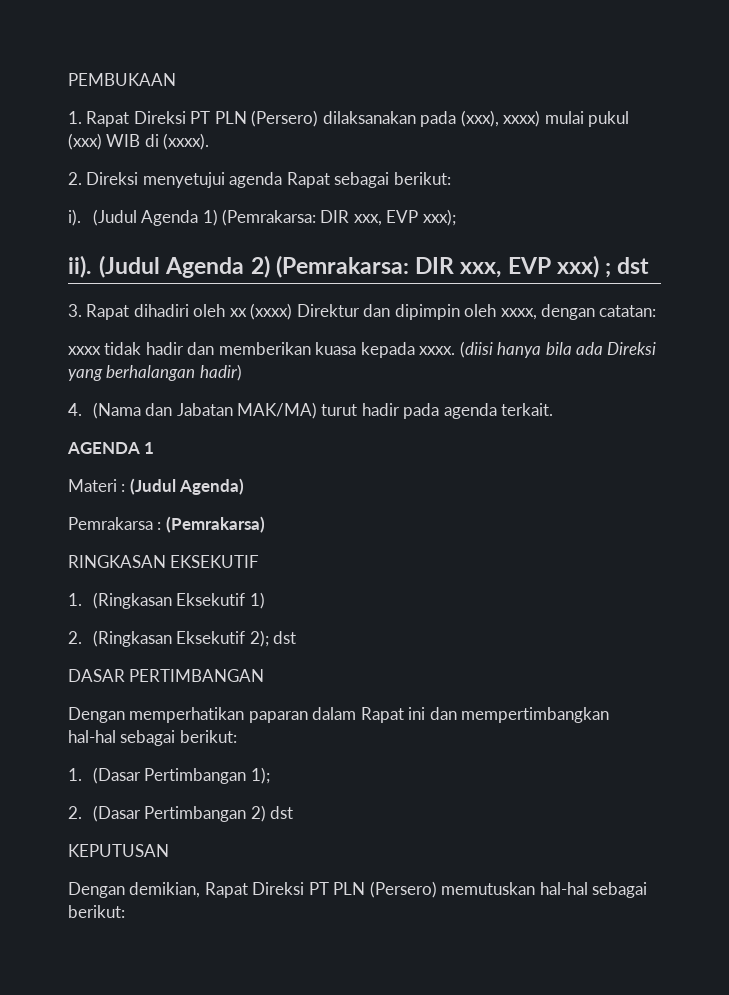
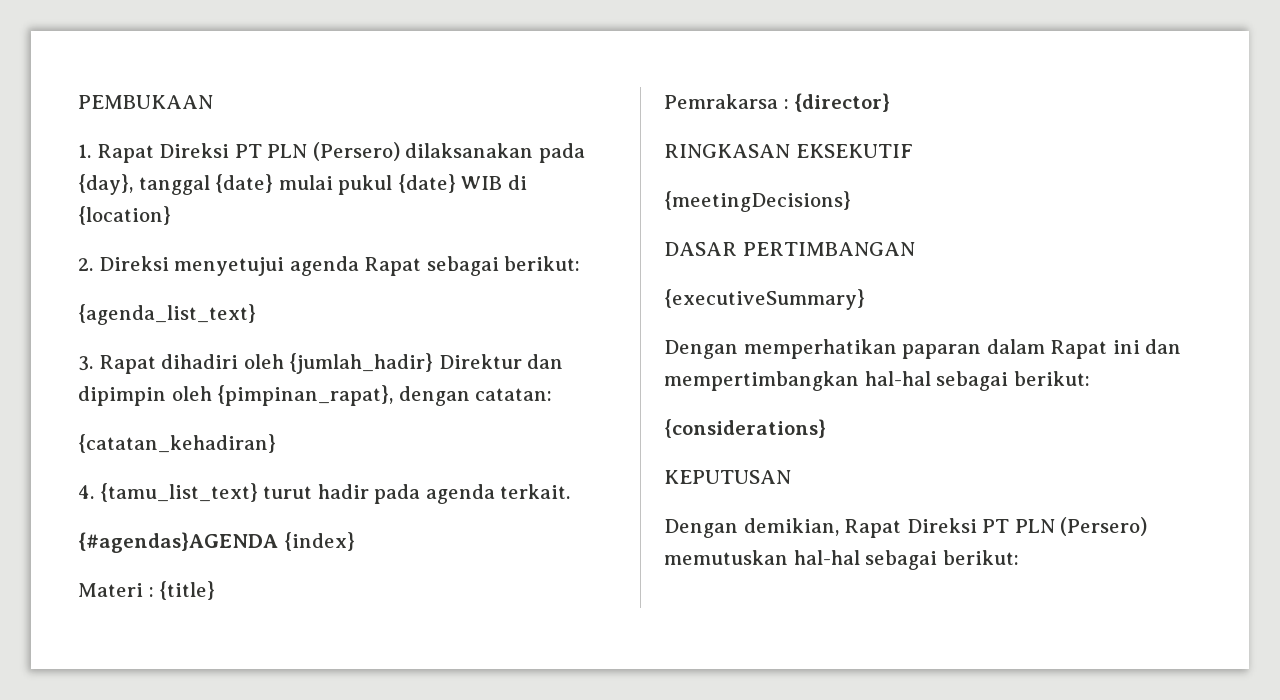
[460,110,541,127] (xxx), xxxx) -> [78,174,274,195] {day}, tanggal {date}
[68,133,102,150] (xxx) -> [397,174,456,193] {date}
[163,133,210,150] (xxxx). -> [78,206,171,225] {location}
[68,209,456,226] [68,255,650,278] i). (Judul Agenda 1) (Pemrakarsa: DIR xxx, EVP xxx); // ii). (Judul Agenda 2) (Pemrakarsa: DIR xxx, EVP xxx) ; dst -> [78,304,256,325] {agenda_list_text}
[229,303,293,320] xx (xxxx) -> [289,353,434,374] {jumlah_hadir}
[500,308,537,320] xxxx, -> [217,385,394,406] {pimpinan_rapat},
[68,341,657,358] [68,364,242,381] [68,402,317,419] xxxx tidak hadir dan memberikan kuasa kepada xxxx. (diisi hanya bila ada Direksi yang berhalangan hadir) // 4. (Nama dan Jabatan MAK/MA) -> [78,434,276,453] [78,483,258,502] {catatan_kehadiran} // 4. {tamu_list_text}
[67,442,155,454] AGENDA 1 -> [78,532,355,553] {#agendas}AGENDA {index}
[129,478,245,495] (Judul Agenda) -> [159,581,216,600] {title}
[165,516,265,533] (Pemrakarsa) -> [794,93,891,112] {director}
[68,592,265,609] [68,630,296,647] 1. (Ringkasan Eksekutif 1) // 2. (Ringkasan Eksekutif 2); dst -> [664,191,851,212] {meetingDecisions}
(265, 675) none -> [664,289,865,310] // {executiveSummary}
[68,767,270,784] [68,805,293,822] 1. (Dasar Pertimbangan 1); // 2. (Dasar Pertimbangan 2) dst -> [664,419,826,438] {considerations}

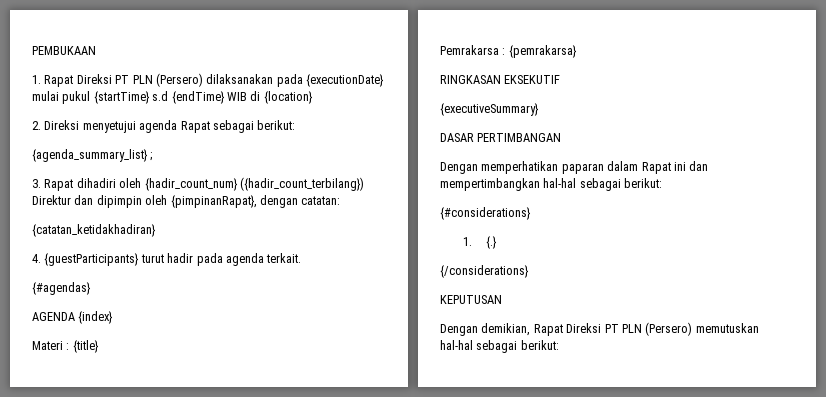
[78,174,456,195] {day}, tanggal {date} mulai pukul {date} -> [306,74,384,87] [32,91,225,104] {executionDate} mulai pukul {startTime} s.d {endTime}
[78,304,256,325] {agenda_list_text} -> [32,149,153,162] {agenda_summary_list} ;
[289,353,434,374] {jumlah_hadir} -> [144,177,364,191] {hadir_count_num} ({hadir_count_terbilang})
[217,385,394,406] {pimpinan_rapat}, -> [170,195,257,208] {pimpinanRapat},
[78,434,276,453] {catatan_kehadiran} -> [32,224,156,237] {catatan_ketidakhadiran}
[99,483,258,502] {tamu_list_text} -> [44,253,140,266] {guestParticipants}
[78,532,278,553] {#agendas}AGENDA -> [32,282,91,295] [32,312,75,321] {#agendas} // AGENDA
[794,93,891,112] {director} -> [508,45,577,58] {pemrakarsa}
[664,191,851,212] {meetingDecisions} -> [440,103,539,116] {executiveSummary}
[664,289,865,310] // {executiveSummary} -> (562, 137) none
[664,419,826,438] {considerations} -> [440,207,531,220] [462,236,497,249] [440,265,529,278] {#considerations} // 1. {.} // {/considerations}

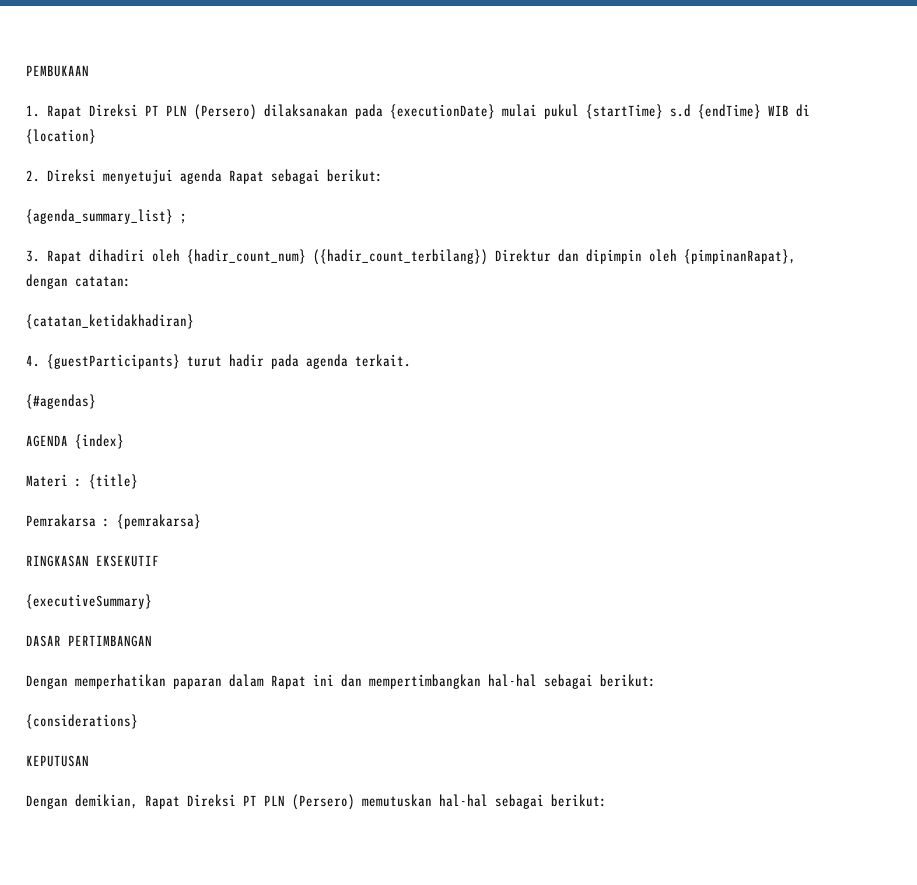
[440,207,531,220] [462,236,497,249] [440,265,529,278] {#considerations} // 1. {.} // {/considerations} -> [26,714,138,729] {considerations}

